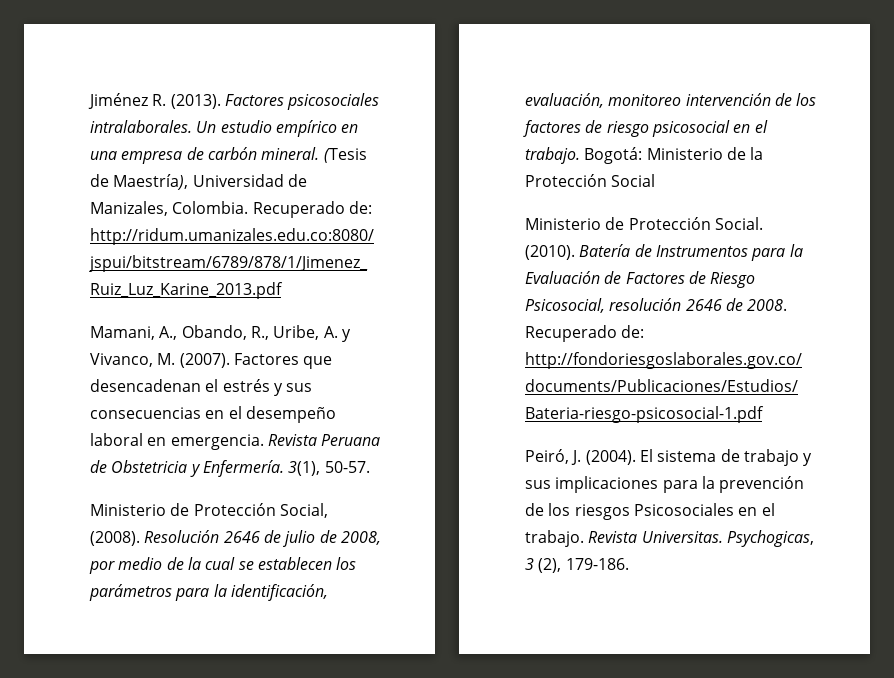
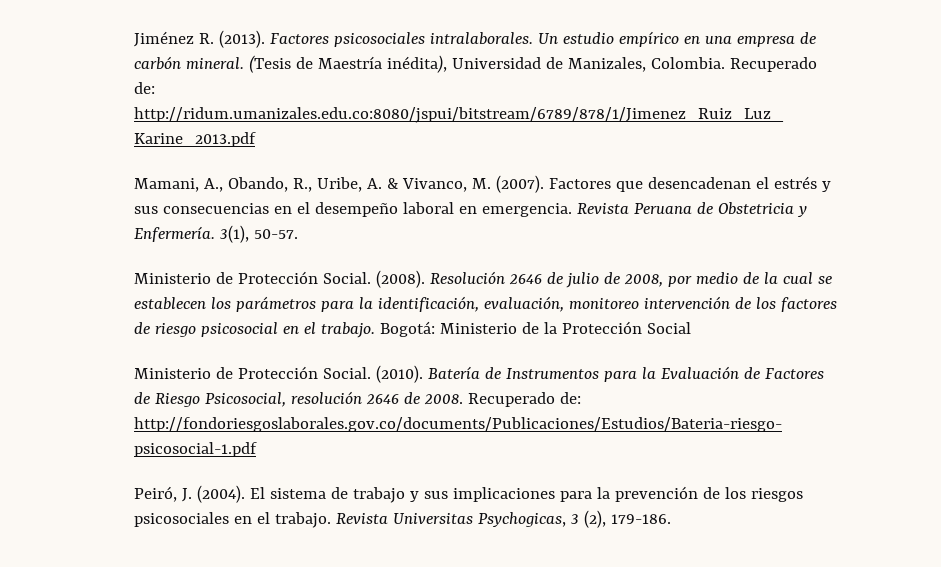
[113,174,189,190] Maestría), -> [317,55,447,73] Maestría inédita),
[341,329,351,342] y -> [386,178,398,189] &
[280,503,329,518] Social, -> [322,272,371,284] Social.
[634,503,735,516] Psicosociales -> [133,512,229,527] psicosociales
[641,531,723,543] Universitas. -> [392,513,473,524] Universitas

